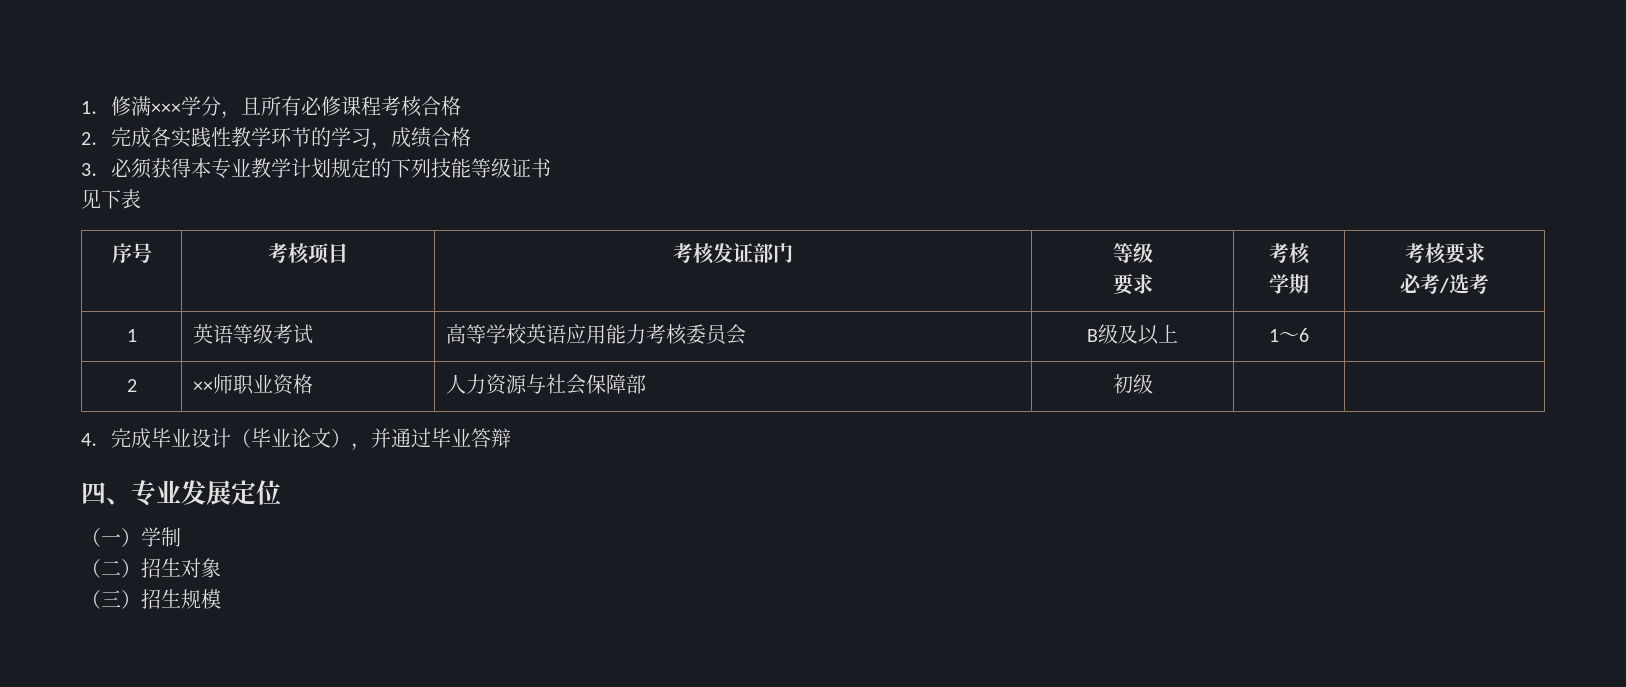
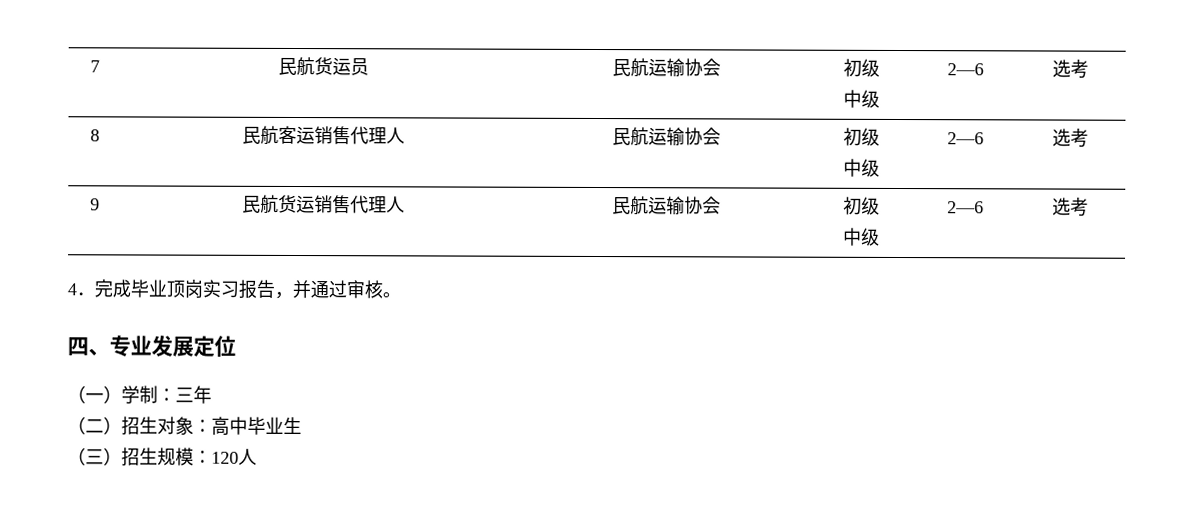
[81,96,461,119] [81,127,471,150] [81,158,551,179] [81,189,141,209] [111,243,152,263] [268,243,348,264] [673,243,793,264] [1112,243,1153,263] [1112,274,1153,295] [1269,243,1311,264] [1269,274,1309,294] [1404,243,1485,264] [1400,274,1489,294] [126,329,137,342] [192,324,313,344] [445,324,746,345] [1087,324,1178,345] [1269,328,1309,342] [126,379,137,392] [192,374,313,395] [445,374,646,395] [1112,374,1153,394] [81,428,511,451] 1．修满×××学分，且所有必修课程考核合格 // 2．完成各实践性教学环节的学习，成绩合格 // 3．必须获得本专业教学计划规定的下列技能等级证书 // 见下表 // 序号 | 考核项目 | 考核发证部门 | 等级 // 要求 | 考核 // 学期 | 考核要求 // 必考/选考 // 1 | 英语等级考试 | 高等学校英语应用能力考核委员会 | B级及以上 | 1～6 | // 2 | ××师职业资格 | 人力资源与社会保障部 | 初级 | | // 4．完成毕业设计（毕业论文），并通过毕业答辩 -> [89,60,100,73] [278,57,370,77] [612,58,721,78] [842,58,880,77] [842,89,880,108] [947,63,984,76] [1051,59,1089,79] [89,129,100,142] [242,125,406,145] [612,127,721,147] [842,127,880,146] [842,158,880,177] [947,132,984,145] [1051,128,1089,148] [89,198,100,211] [242,194,406,214] [612,196,721,216] [842,196,880,215] [842,227,880,246] [947,201,984,214] [1051,197,1089,217] [67,279,401,299] 7 | 民航货运员 | 民航运输协会 | 初级 // 中级 | 2—6 | 选考 // 8 | 民航客运销售代理人 | 民航运输协会 | 初级 // 中级 | 2—6 | 选考 // 9 | 民航货运销售代理人 | 民航运输协会 | 初级 // 中级 | 2—6 | 选考 // 4．完成毕业顶岗实习报告，并通过审核。
(181, 537) none -> [157,385,212,404] ：三年
(221, 568) none -> [193,416,302,436] ：高中毕业生
(221, 599) none -> [193,448,257,465] ：120人

